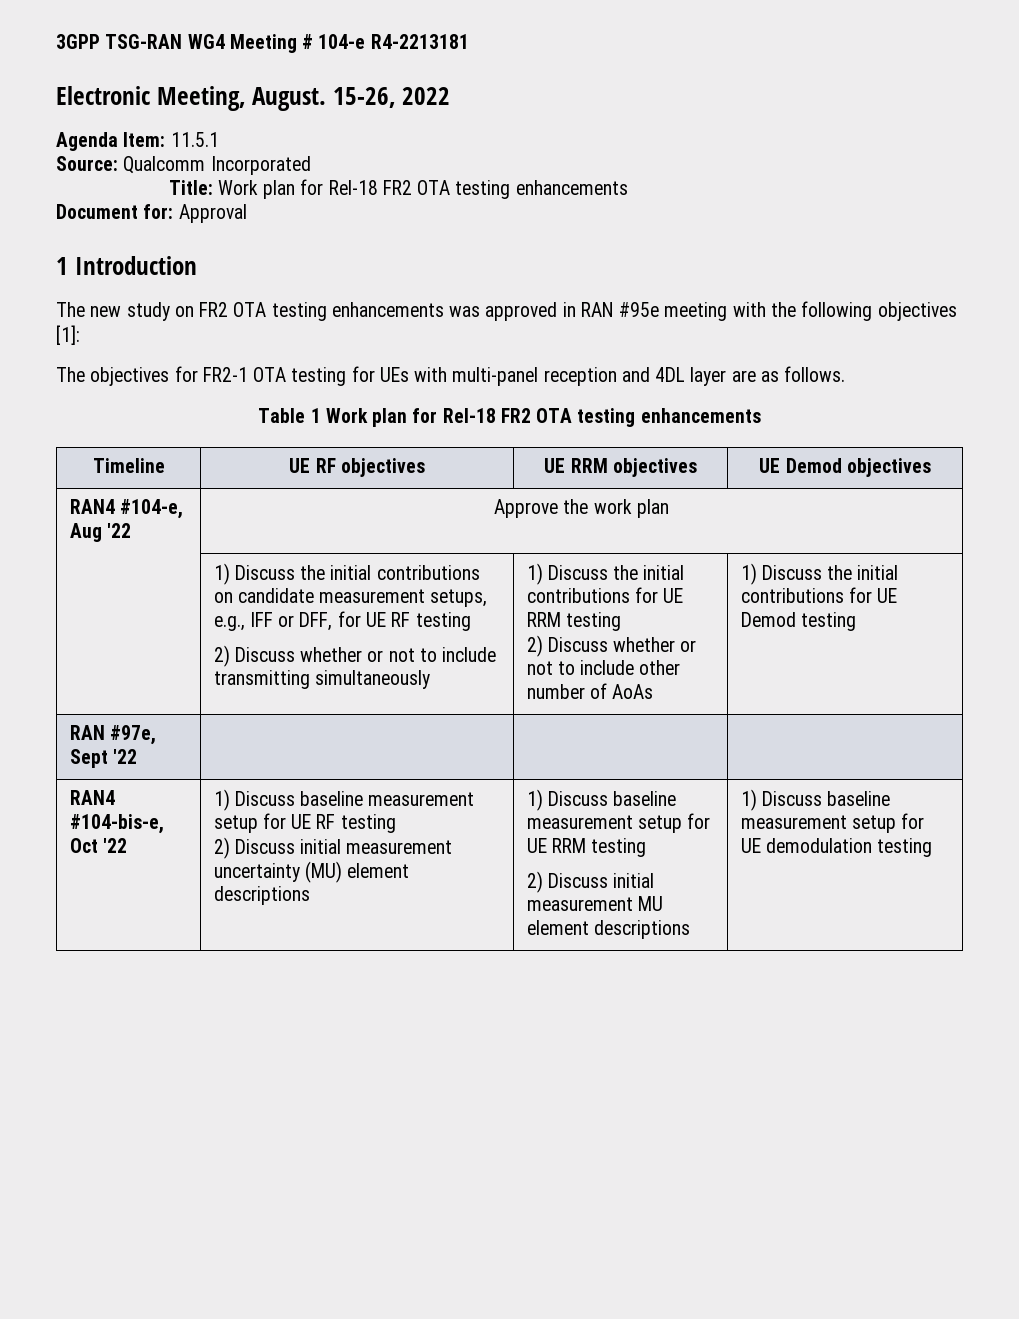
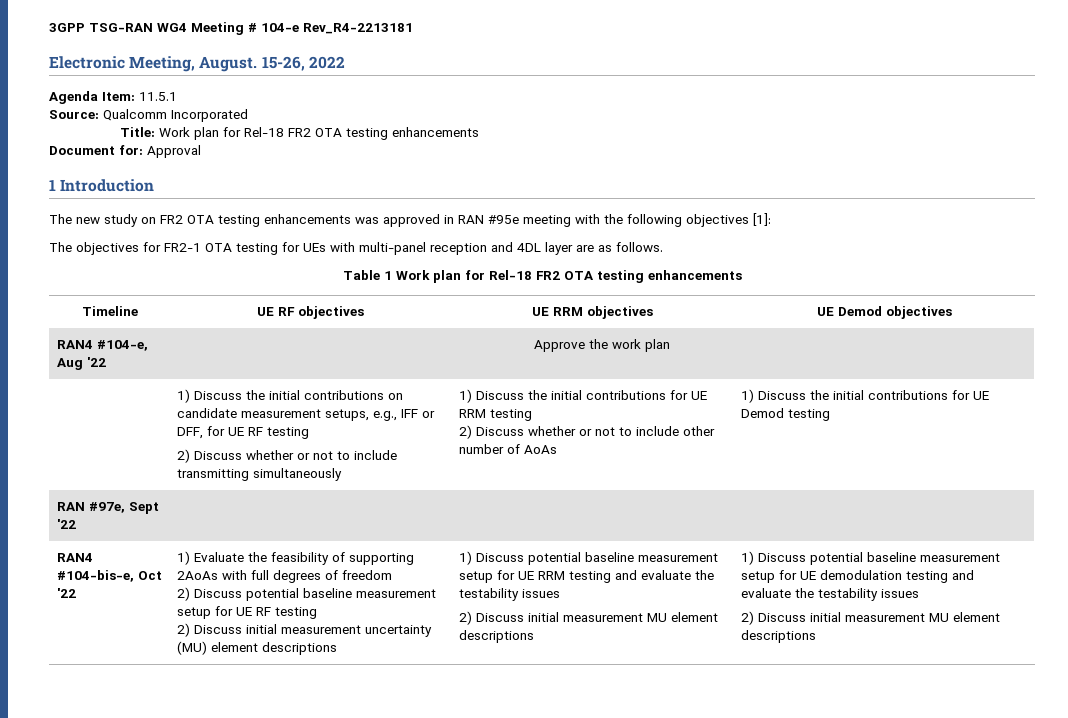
[370,34,469,49] R4-2213181 -> [303,23,413,34] Rev_R4-2213181
[234,791,295,806] Discuss -> [193,552,414,565] [176,570,392,583] [176,587,299,601] Evaluate the feasibility of supporting 2AoAs with full degrees of freedom // 2) Discuss potential
(608, 798) none -> [527,552,581,565] potential
(647, 847) none -> [614,570,714,580] [458,588,560,601] and evaluate the testability issues
(822, 798) none -> [809,552,863,565] potential
(933, 847) none -> [951,570,974,580] [740,588,919,601] [740,611,1000,625] [740,630,816,643] and evaluate the testability issues // 2) Discuss initial measurement MU element descriptions

